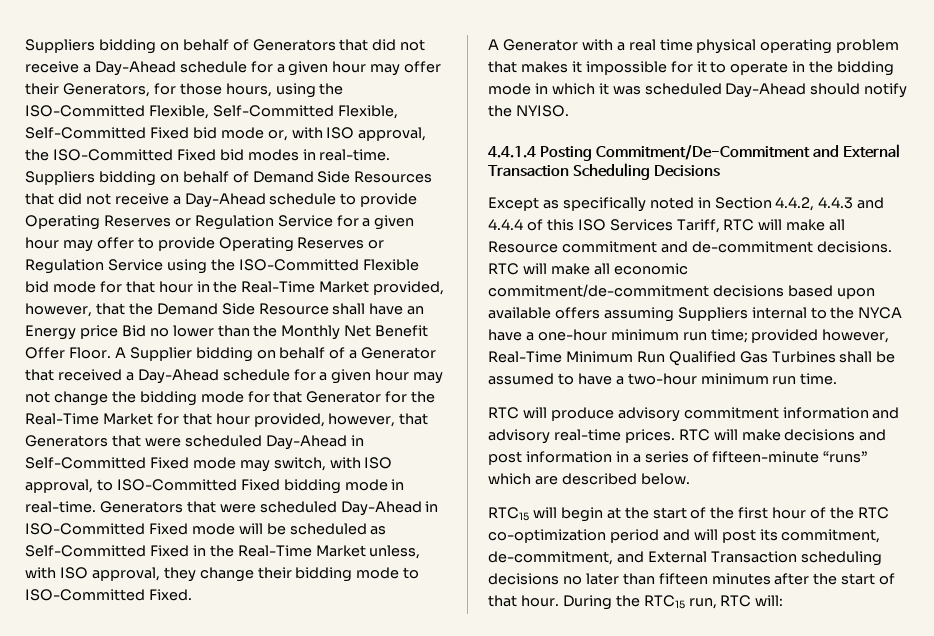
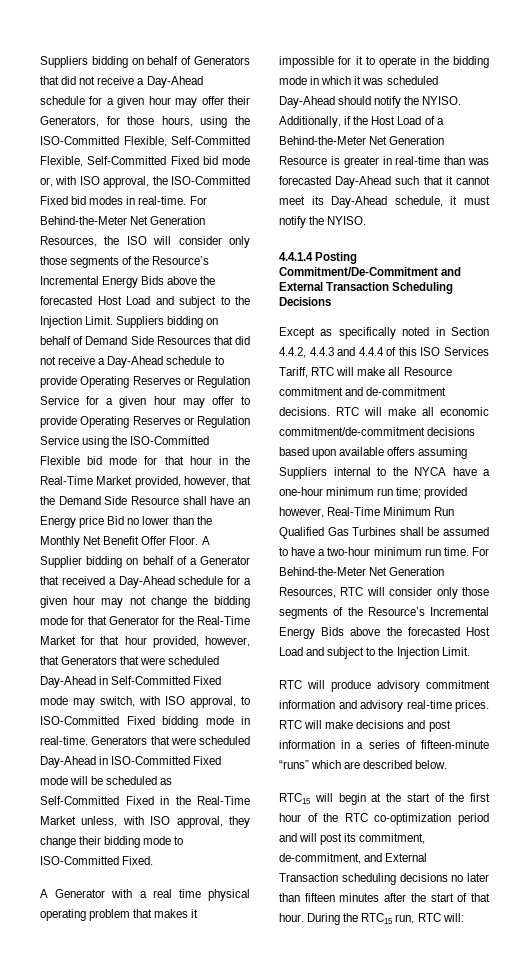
(391, 155) none -> [189,196,207,205] [40,216,206,225] [40,236,251,248] [40,256,210,268] [40,276,216,288] [40,296,250,308] [40,316,114,328] For Behind-the-Meter Net Generation Resources, the ISO will consider only those segments of the Resource’s Incremental Energy Bids above the forecasted Host Load and subject to the Injection Limit.
(569, 111) none -> [279,116,444,128] [279,136,445,145] [279,156,489,168] [279,176,490,188] [279,196,490,208] [279,216,367,228] Additionally, if the Host Load of a Behind-the-Meter Net Generation Resource is greater in real-time than was forecasted Day-Ahead such that it cannot meet its Day-Ahead schedule, it must notify the NYISO.
(838, 379) none -> [472,547,489,556] [279,567,445,576] [279,587,489,599] [279,607,489,619] [279,627,490,639] [279,647,470,659] For Behind-the-Meter Net Generation Resources, RTC will consider only those segments of the Resource’s Incremental Energy Bids above the forecasted Host Load and subject to the Injection Limit.

